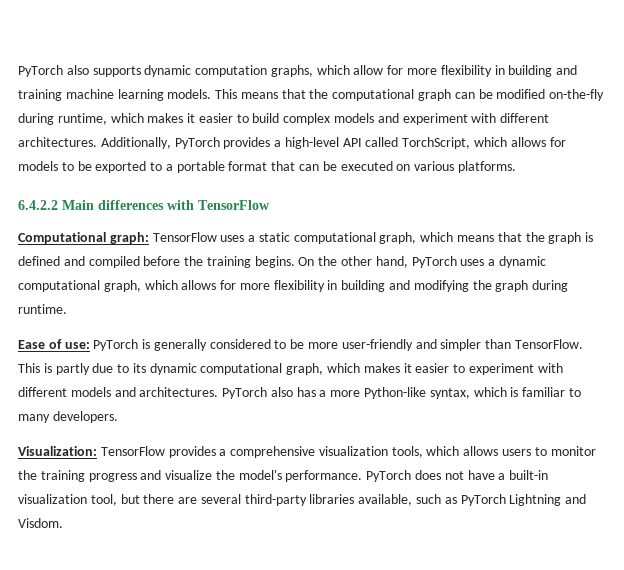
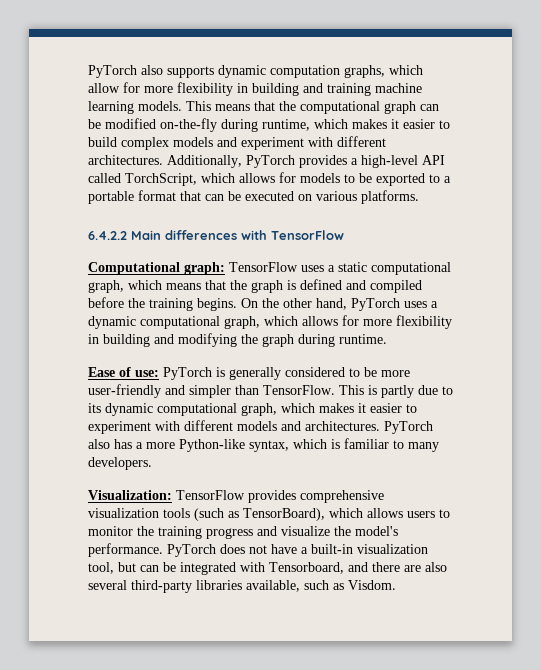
[219,449,227,456] a -> (296, 496) none
[391,446,423,458] tools, -> [163,508,325,521] tools (such as TensorBoard),
(140, 499) none -> [140,562,368,575] can be integrated with Tensorboard, and
(198, 500) none -> [425,562,447,572] also
[460,494,587,506] PyTorch Lightning and -> (344, 586) none

